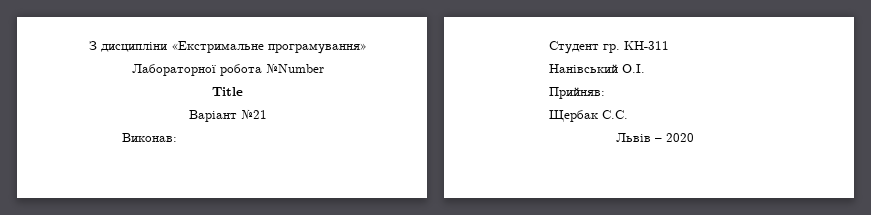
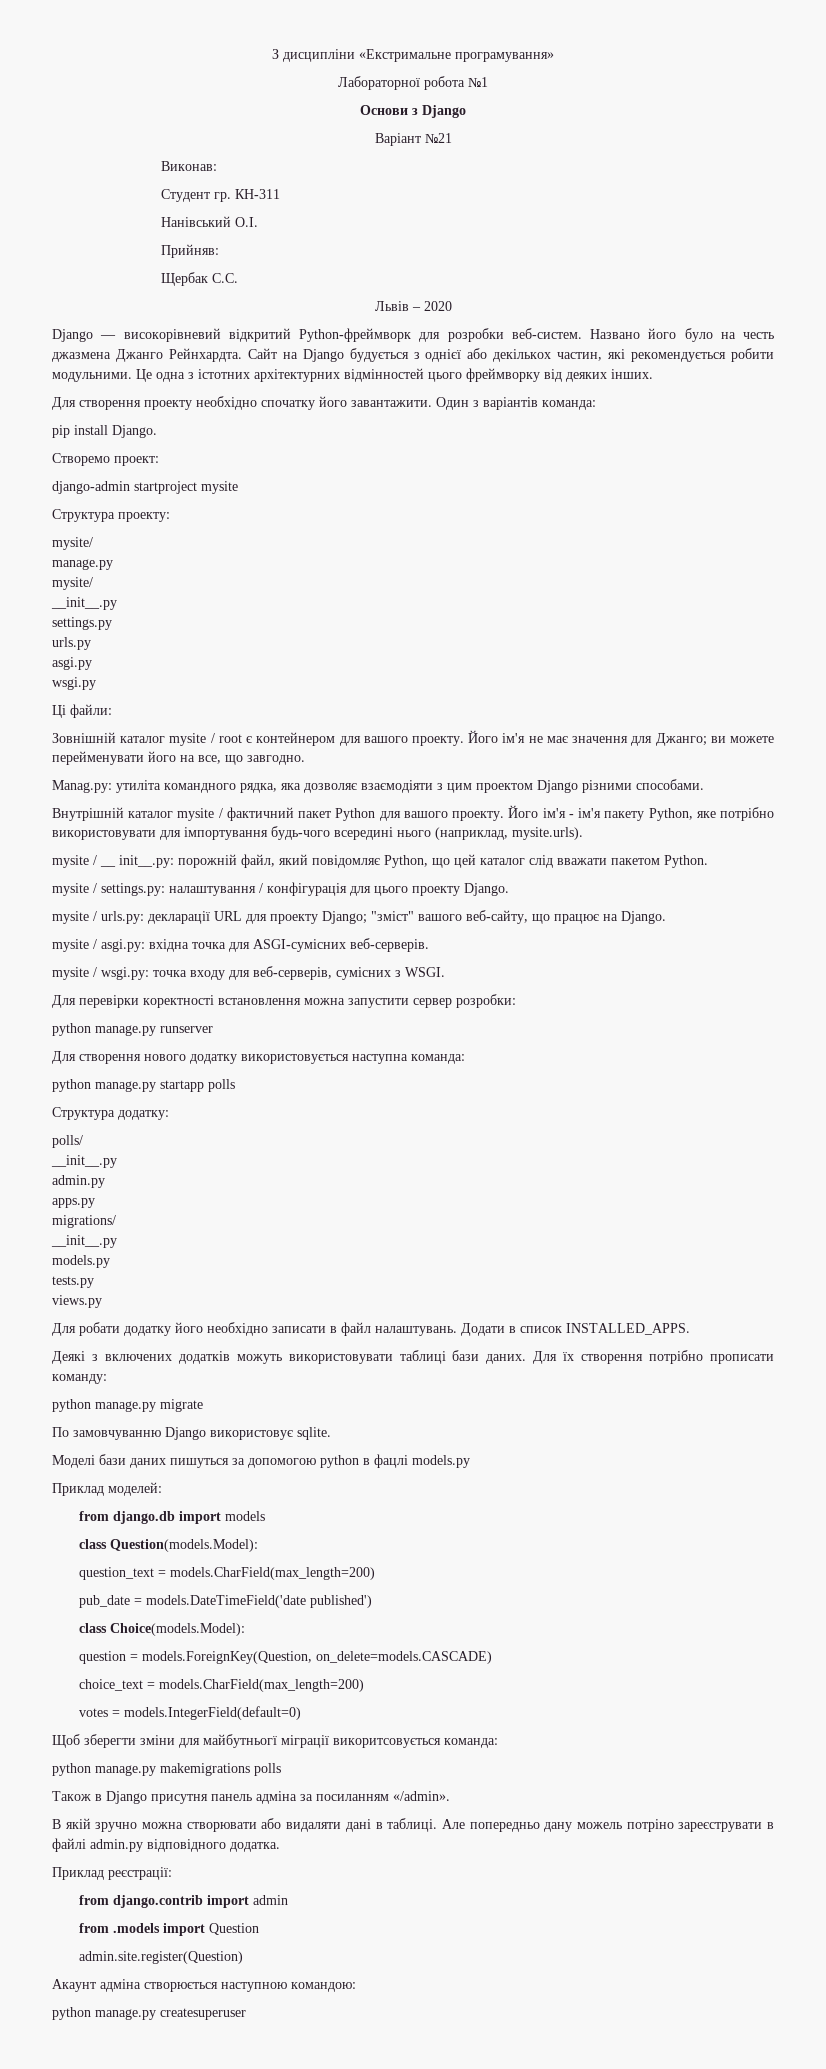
[265,63,324,73] [212,87,243,96] №Number // Title -> [468,77,488,87] [360,105,466,118] №1 // Основи з Django
(694, 137) none -> [52,328,774,342] [52,348,775,362] [52,368,653,382] [52,396,596,410] [52,425,157,438] [52,453,159,466] [52,481,238,494] [52,509,170,522] [52,537,93,550] [52,559,113,570] [52,577,93,590] [51,597,117,610] [52,617,112,630] [52,637,91,650] [52,657,92,670] [52,677,96,690] [52,704,112,718] [52,730,774,746] [52,751,305,765] [52,779,704,793] [52,805,775,821] [52,826,583,840] [52,855,97,868] [100,854,708,868] [52,882,509,896] [52,910,666,924] [52,938,429,952] [52,966,445,980] [52,994,516,1008] [52,1023,213,1036] [52,1051,465,1064] [52,1079,235,1092] [52,1107,169,1120] [52,1135,83,1148] [51,1155,117,1168] [52,1175,105,1188] [52,1198,95,1208] [52,1215,116,1228] [51,1235,117,1248] [52,1255,110,1268] [52,1276,94,1288] [52,1295,102,1308] [52,1322,690,1336] [52,1350,774,1364] [52,1374,107,1384] [52,1399,203,1412] [52,1427,331,1440] [52,1454,470,1468] [52,1482,162,1496] [79,1511,266,1524] [79,1539,259,1552] [79,1567,376,1580] [79,1595,373,1608] [79,1623,246,1636] [79,1651,493,1664] [79,1679,365,1692] [79,1706,302,1720] [52,1734,498,1748] [52,1763,281,1776] [52,1791,450,1804] [52,1818,774,1832] [52,1838,280,1852] [52,1867,172,1880] [79,1895,289,1908] [79,1923,260,1936] [79,1951,244,1964] [52,1979,356,1992] [52,2007,246,2020] // Django — високорівневий відкритий Python-фреймворк для розробки веб-систем. Названо його було на честь джазмена Джанго Рейнхардта. Сайт на Django будується з однієї або декількох частин, які рекомендується робити модульними. Це одна з істотних архітектурних відмінностей цього фреймворку від деяких інших. // Для створення проекту необхідно спочатку його завантажити. Один з варіантів команда: // pip install Django. // Створемо проект: // django-admin startproject mysite // Структура проекту: // mysite/ // manage.py // mysite/ // __init__.py // settings.py // urls.py // asgi.py // wsgi.py // Ці файли: // Зовнішній каталог mysite / root є контейнером для вашого проекту. Його ім'я не має значення для Джанго; ви можете перейменувати його на все, що завгодно. // Manag.py: утиліта командного рядка, яка дозволяє взаємодіяти з цим проектом Django різними способами. // Внутрішній каталог mysite / фактичний пакет Python для вашого проекту. Його ім'я - ім'я пакету Python, яке потрібно використовувати для імпортування будь-чого всередині нього (наприклад, mysite.urls). // mysite / __ init__.py: порожній файл, який повідомляє Python, що цей каталог слід вважати пакетом Python. // mysite / settings.py: налаштування / конфігурація для цього проекту Django. // mysite / urls.py: декларації URL для проекту Django; "зміст" вашого веб-сайту, що працює на Django. // mysite / asgi.py: вхідна точка для ASGI-сумісних веб-серверів. // mysite / wsgi.py: точка входу для веб-серверів, сумісних з WSGI. // Для перевірки коректності встановлення можна запустити сервер розробки: // python manage.py runserver // Для створення нового додатку використовується наступна команда: // python manage.py startapp polls // Структура додатку: // polls/ // __init__.py // admin.py // apps.py // migrations/ // __init__.py // models.py // tests.py // views.py // Для робати додатку його необхідно записати в файл налаштувань. Додати в список INSTALLED_APPS. // Деякі з включених додатків можуть використовувати таблиці бази даних. Для їх створення потрібно прописати команду: // python manage.py migrate // По замовчуванню Django використовує sqlite. // Моделі бази даних пишуться за допомогою python в фацлі models.py // Приклад моделей: // from django.db import models // class Question(models.Model): // question_text = models.CharField(max_length=200) // pub_date = models.DateTimeField('date published') // class Choice(models.Model): // question = models.ForeignKey(Question, on_delete=models.CASCADE) // choice_text = models.CharField(max_length=200) // votes = models.IntegerField(default=0) // Щоб зберегти зміни для майбутньогї міграції викоритсовується команда: // python manage.py makemigrations polls // Також в Django присутня панель адміна за посиланням «/admin». // В якій зручно можна створювати або видаляти дані в таблиці. Але попередньо дану можель потріно зареєструвати в файлі admin.py відповідного додатка. // Приклад реєстрації: // from django.contrib import admin // from .models import Question // admin.site.register(Question) // Акаунт адміна створюється наступною командою: // python manage.py createsuperuser

